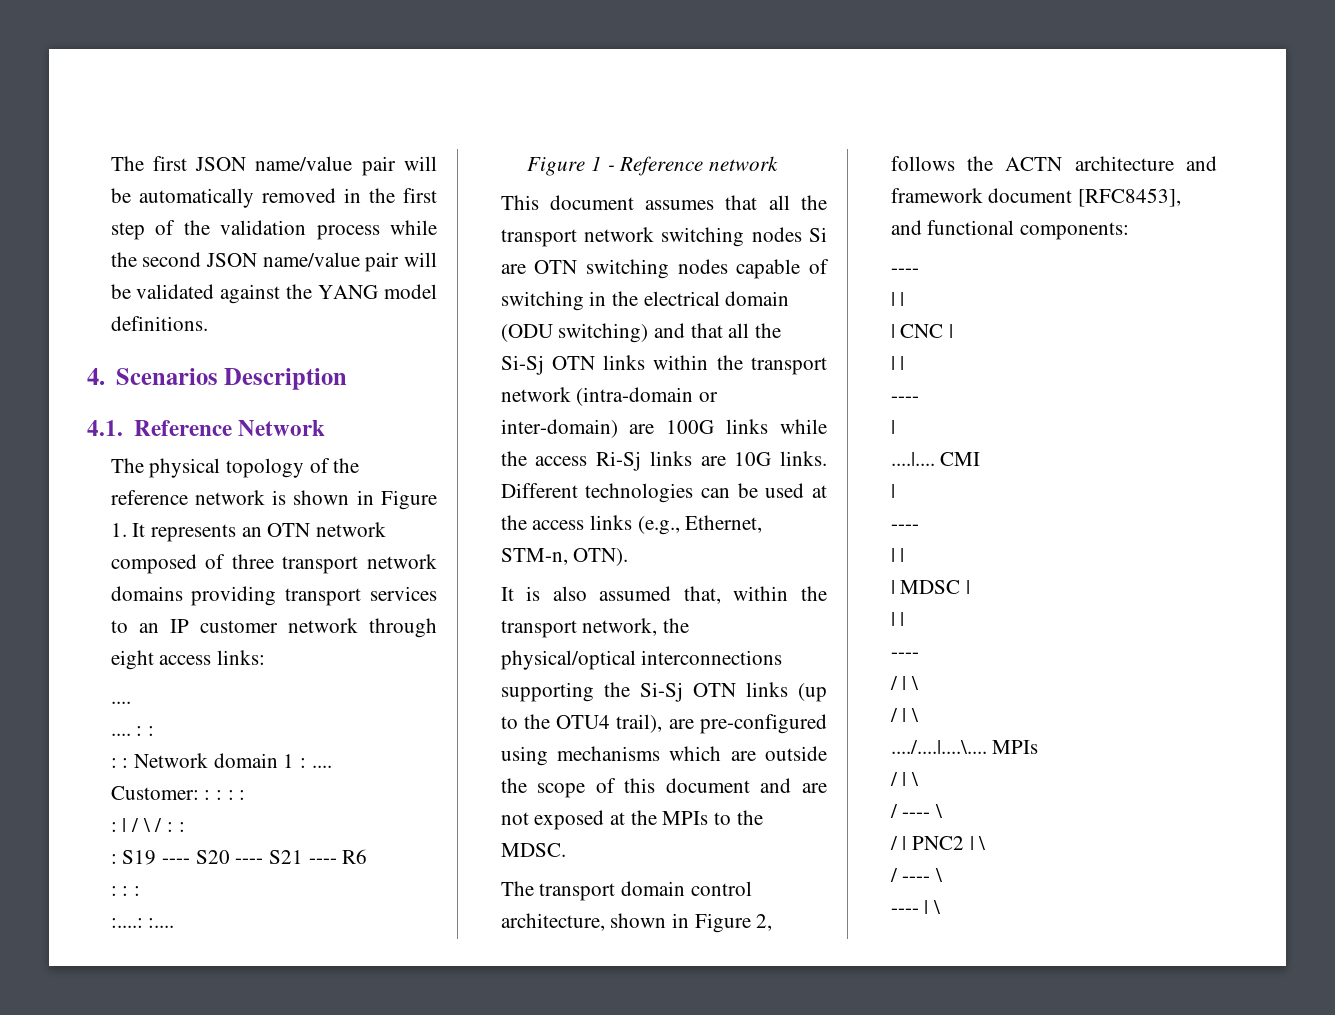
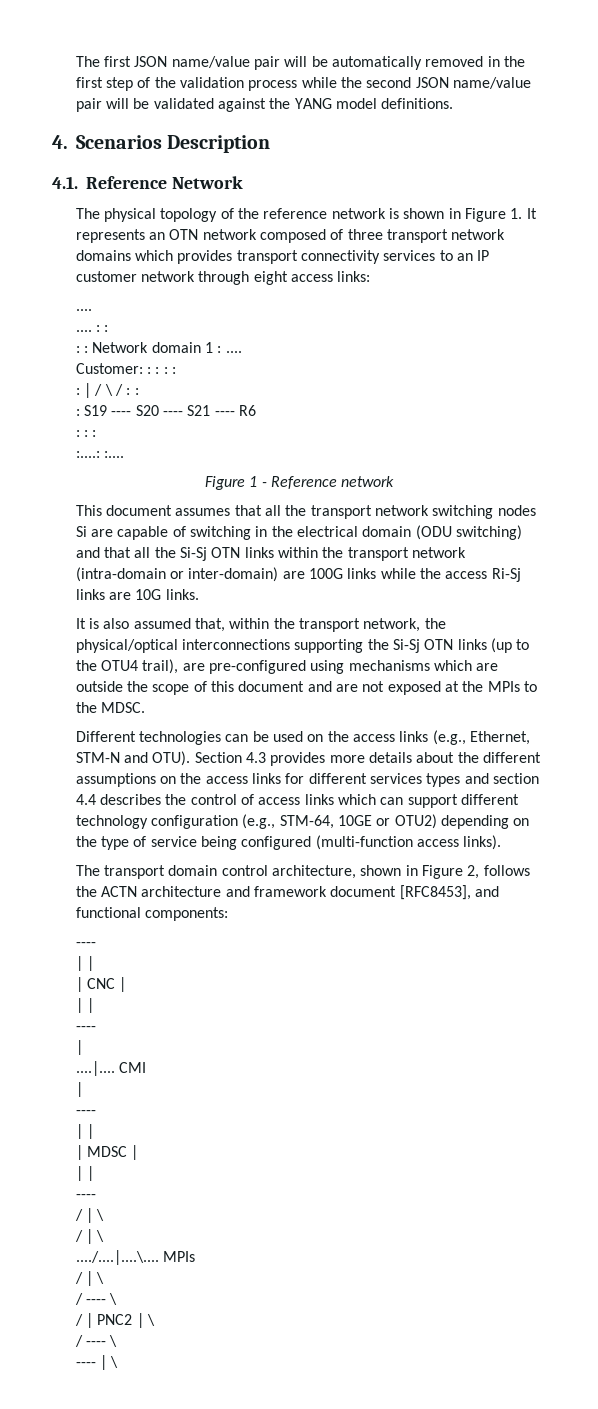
[191,586,362,606] providing transport -> [135,250,381,264] which provides transport connectivity
[534,259,728,279] OTN switching nodes -> (114, 533) none
[500,483,827,503] [500,515,763,535] [500,548,629,566] Different technologies can be used at the access links (e.g., Ethernet, STM-n, OTN). -> (199, 594) none
(566, 850) none -> [75,730,530,745] [75,751,541,766] [75,773,539,787] [75,794,519,808] [75,814,530,829] [75,835,502,850] // Different technologies can be used on the access links (e.g., Ethernet, STM-N and OTU). Section 4.3 provides more details about the different assumptions on the access links for different services types and section 4.4 describes the control of access links which can support different technology configuration (e.g., STM-64, 10GE or OTU2) depending on the type of service being configured (multi-function access links).

